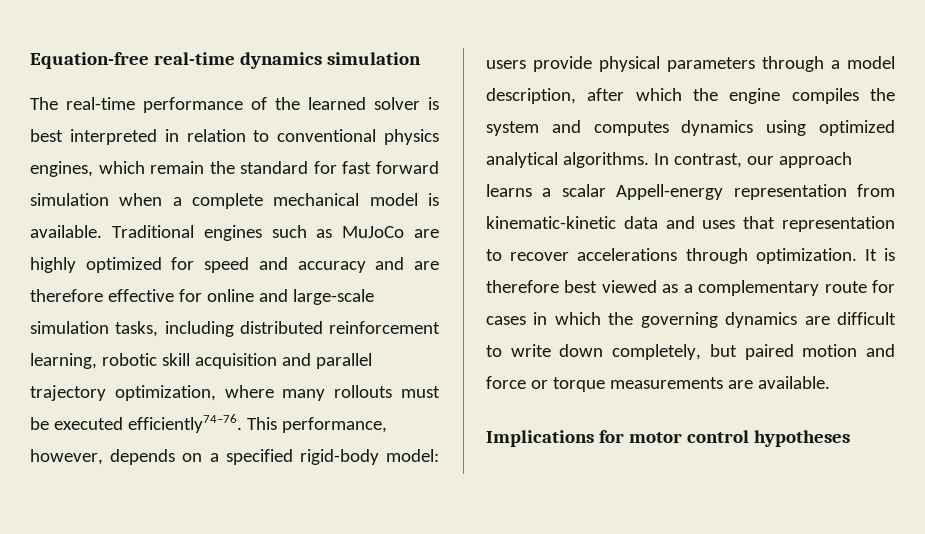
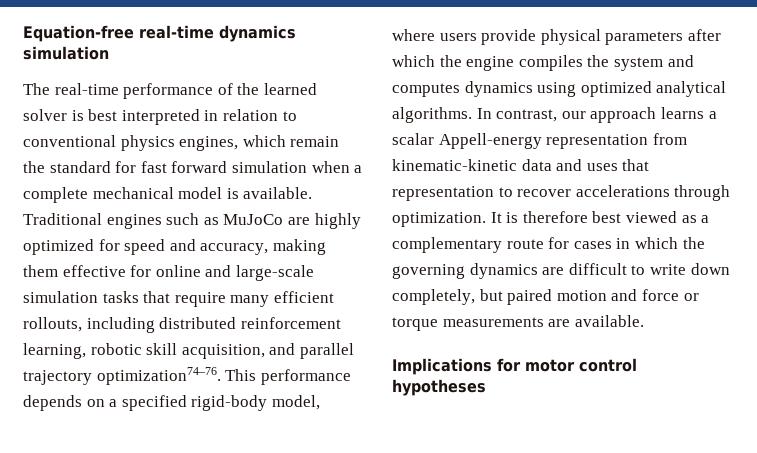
[297,257,440,273] [30,289,103,302] accuracy and are therefore -> [200,239,326,255] [23,265,58,277] accuracy, making them
[115,321,159,337] tasks, -> [102,291,334,307] [23,317,82,332] tasks that require many efficient rollouts,
[194,353,277,369] acquisition -> [181,344,265,359] acquisition,
[114,385,440,401] [30,414,387,433] [30,449,103,465] optimization, where many rollouts must be executed efficiently74–76. This performance, however, -> [96,367,351,385] optimization74–76. This performance
[386,449,439,462] model: -> [271,395,320,410] [392,29,435,41] model, where
[762,56,895,72] [486,88,576,104] through a model description, -> (684, 38) none

